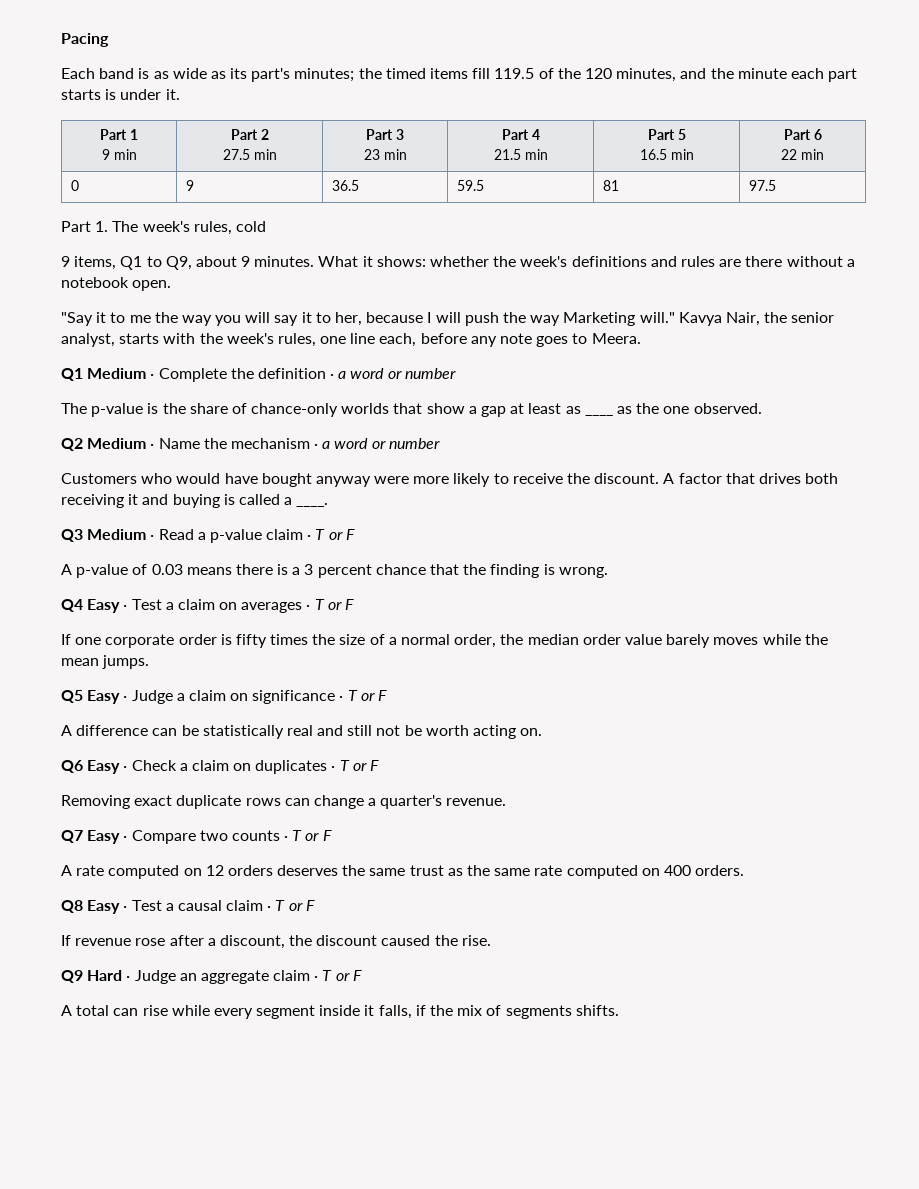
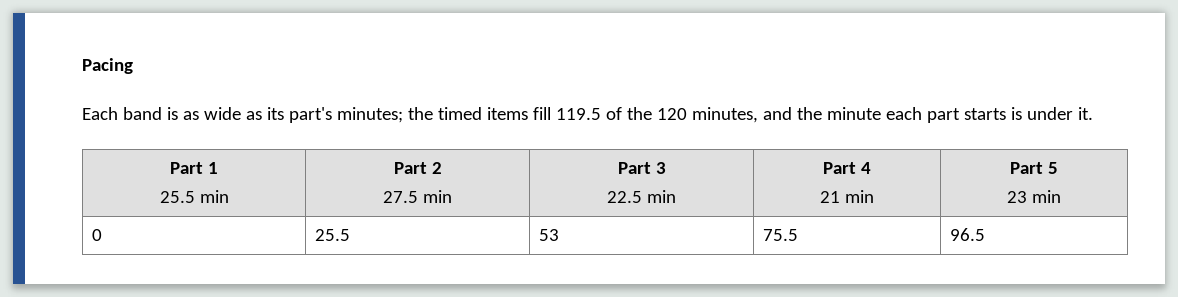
[101,149,110,160] 9 -> [159,191,195,203] 25.5
[363,149,380,160] 23 -> [607,191,643,203] 22.5
[493,149,521,160] 21.5 -> [820,191,841,203] 21
[639,149,694,160] [783,129,822,140] [781,149,824,160] [71,180,80,191] [186,180,195,191] [332,180,360,191] [457,180,485,191] [603,180,620,191] [749,180,777,191] [61,221,266,235] [61,256,855,270] [61,277,172,291] [61,312,835,326] [61,333,641,347] [61,368,456,382] [61,403,581,417] [584,414,613,416] [616,403,762,414] [61,438,440,451] [61,473,839,487] [61,494,329,508] [61,529,355,543] [61,564,608,578] [61,599,355,613] [61,634,828,648] [61,655,150,669] [61,690,388,704] [61,725,543,739] [61,760,380,774] [61,795,507,809] [61,830,332,844] [61,865,745,879] [61,900,315,914] [61,935,491,949] [61,970,362,984] [61,1005,619,1019] 16.5 min | Part 6 // 22 min // 0 | 9 | 36.5 | 59.5 | 81 | 97.5 // Part 1. The week's rules, cold // 9 items, Q1 to Q9, about 9 minutes. What it shows: whether the week's definitions and rules are there without a notebook open. // "Say it to me the way you will say it to her, because I will push the way Marketing will." Kavya Nair, the senior analyst, starts with the week's rules, one line each, before any note goes to Meera. // Q1 Medium · Complete the definition · a word or number // The p-value is the share of chance-only worlds that show a gap at least as ____ as the one observed. // Q2 Medium · Name the mechanism · a word or number // Customers who would have bought anyway were more likely to receive the discount. A factor that drives both receiving it and buying is called a ____. // Q3 Medium · Read a p-value claim · T or F // A p-value of 0.03 means there is a 3 percent chance that the finding is wrong. // Q4 Easy · Test a claim on averages · T or F // If one corporate order is fifty times the size of a normal order, the median order value barely moves while the mean jumps. // Q5 Easy · Judge a claim on significance · T or F // A difference can be statistically real and still not be worth acting on. // Q6 Easy · Check a claim on duplicates · T or F // Removing exact duplicate rows can change a quarter's revenue. // Q7 Easy · Compare two counts · T or F // A rate computed on 12 orders deserves the same trust as the same rate computed on 400 orders. // Q8 Easy · Test a causal claim · T or F // If revenue rose after a discount, the discount caused the rise. // Q9 Hard · Judge an aggregate claim · T or F // A total can rise while every segment inside it falls, if the mix of segments shifts. -> [1007,190,1061,203] [91,229,102,241] [314,229,350,241] [538,229,559,241] [762,229,798,241] [949,228,985,241] 23 min // 0 | 25.5 | 53 | 75.5 | 96.5

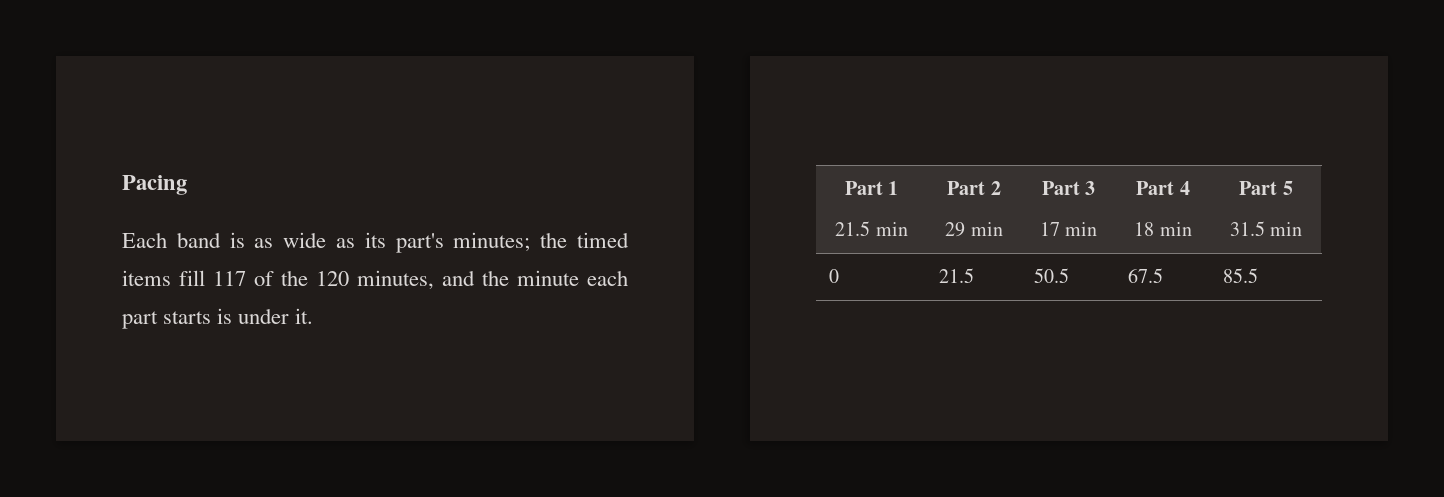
[555,108,601,120] 119.5 -> [213,271,246,286] 117
[159,191,195,203] 25.5 -> [835,221,871,236] 21.5
[383,191,419,203] 27.5 -> [945,222,966,237] 29
[607,191,643,203] 22.5 -> [1039,222,1060,236] 17
[820,191,841,203] 21 -> [1134,222,1155,236] 18
[1007,191,1028,203] 23 -> [1229,221,1265,236] 31.5
[314,229,350,241] [538,229,559,241] [762,229,798,241] [949,228,985,241] 25.5 | 53 | 75.5 | 96.5 -> [938,268,974,283] [1033,268,1069,283] [1127,268,1163,283] [1222,268,1258,283] 21.5 | 50.5 | 67.5 | 85.5

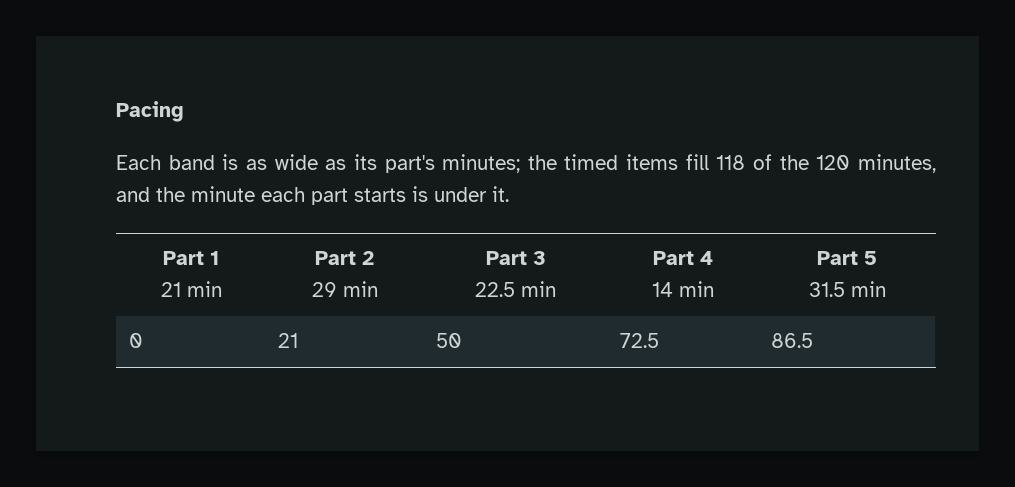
[213,271,246,286] 117 -> [716,155,746,170] 118
[835,221,871,236] 21.5 -> [160,282,181,297] 21
[1039,222,1060,236] 17 -> [475,282,515,297] 22.5
[1134,222,1155,236] 18 -> [652,282,673,297] 14
[938,268,974,283] [1033,268,1069,283] [1127,268,1163,283] [1222,268,1258,283] 21.5 | 50.5 | 67.5 | 85.5 -> [277,333,298,348] [435,333,462,348] [619,333,659,348] [770,333,813,348] 21 | 50 | 72.5 | 86.5

